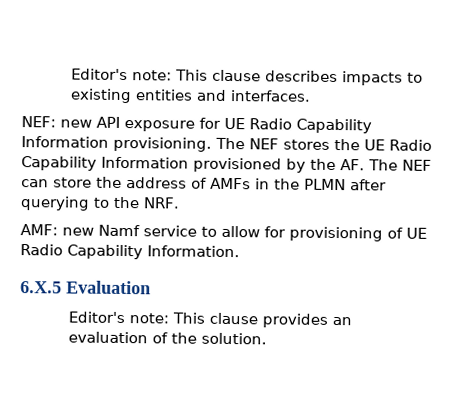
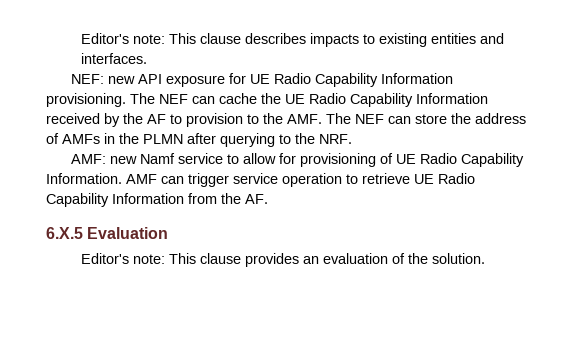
[283,139,330,150] stores -> [192,93,257,104] can cache
[193,157,282,173] provisioned -> [46,113,100,124] received
[340,159,365,171] AF. -> [147,113,322,127] AF to provision to the AMF.
(240, 251) none -> [126,173,475,187] [46,193,268,207] AMF can trigger service operation to retrieve UE Radio Capability Information from the AF.

